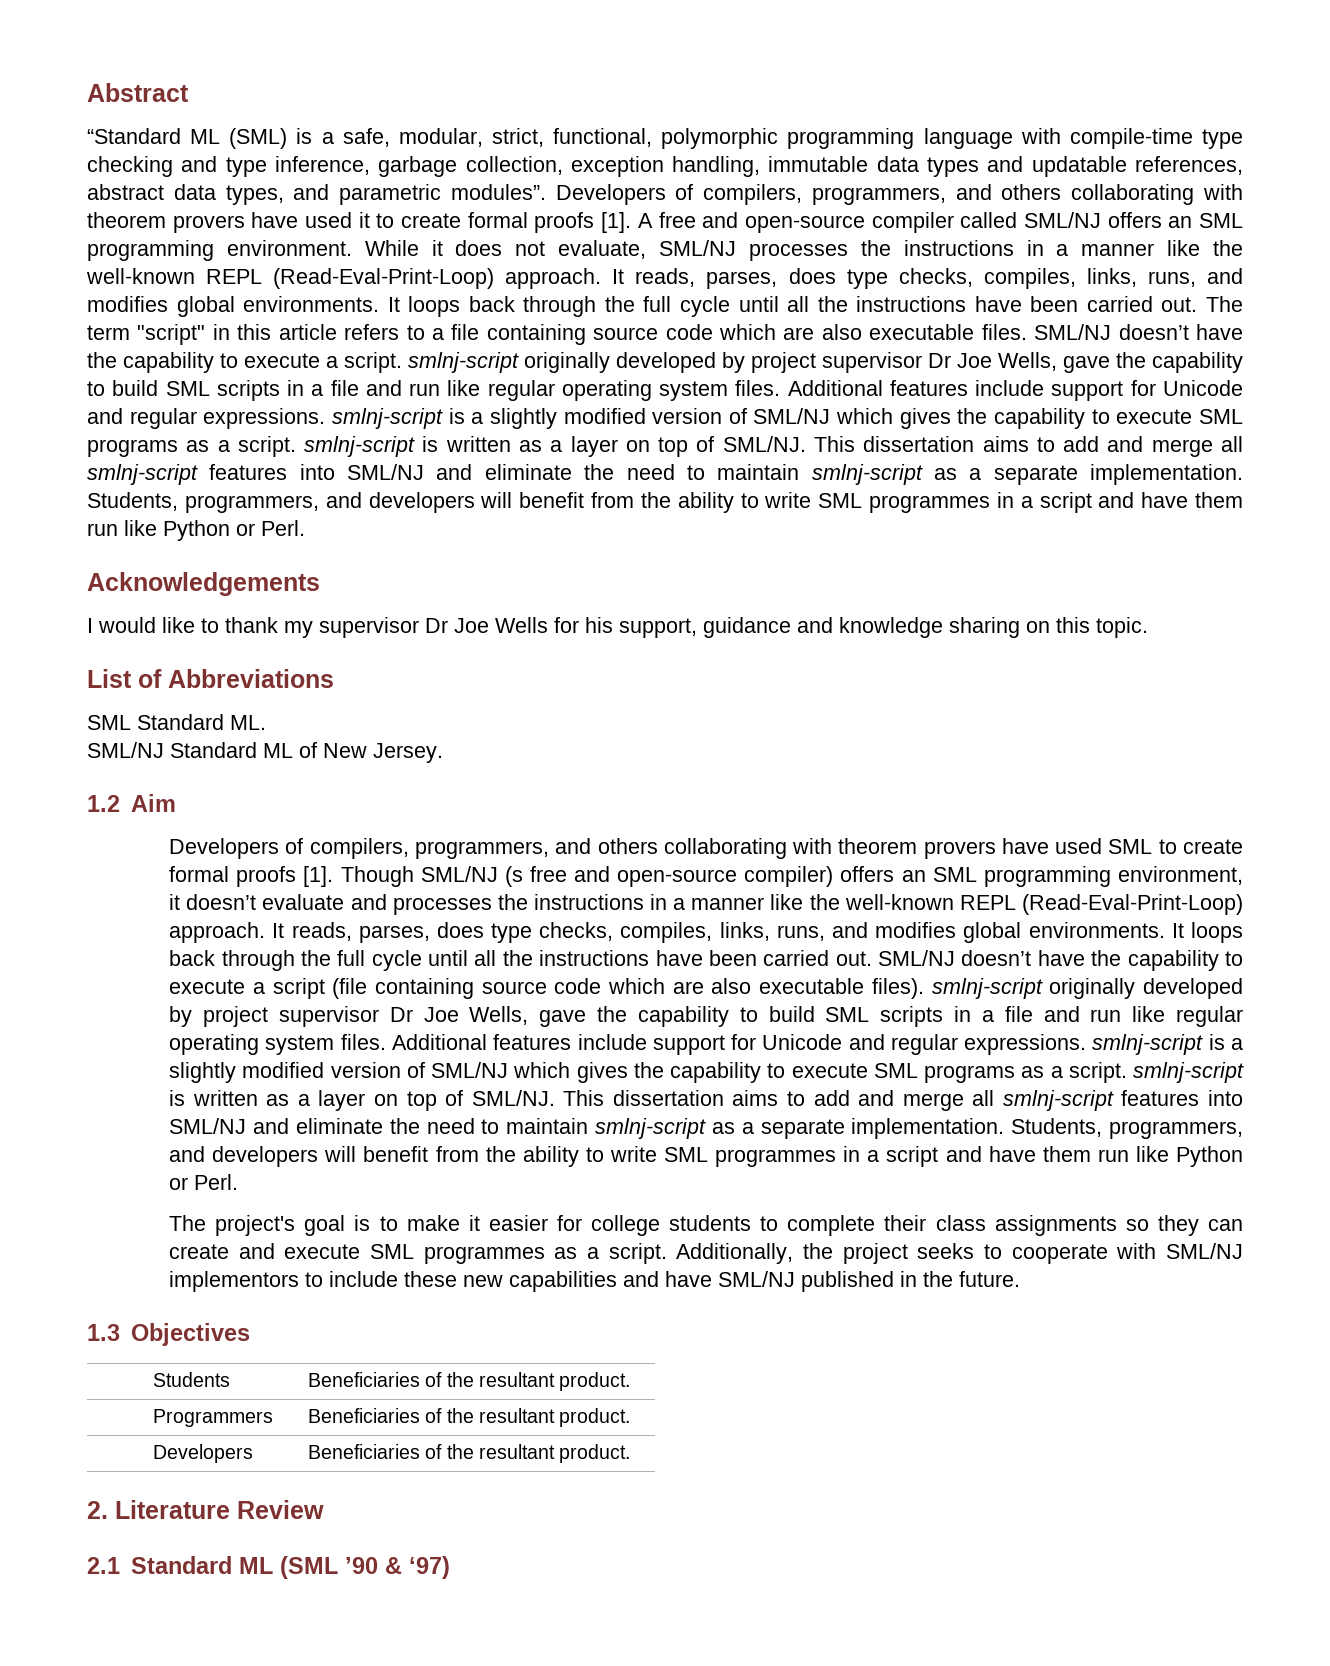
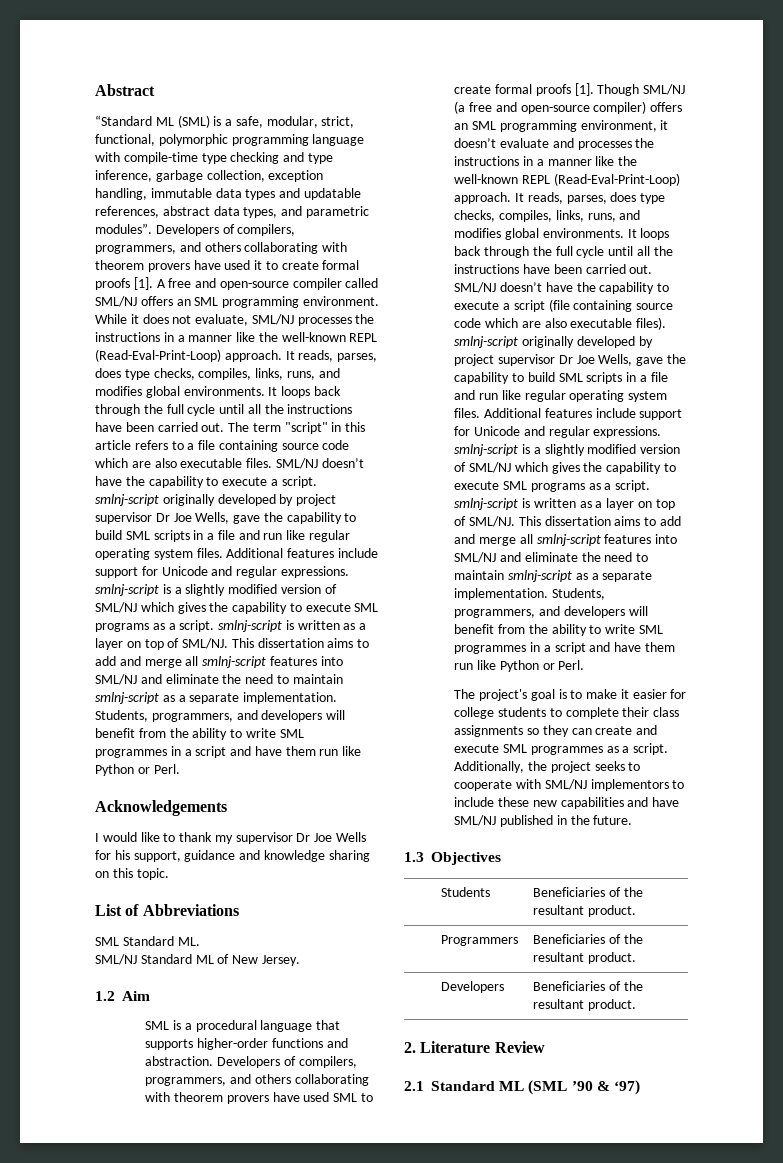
(176, 803) none -> [145,1020,341,1032] [145,1038,348,1050] [145,1056,214,1066] SML is a procedural language that supports higher-order functions and abstraction.
[504,866,523,887] (s -> [454,101,466,114] (a

